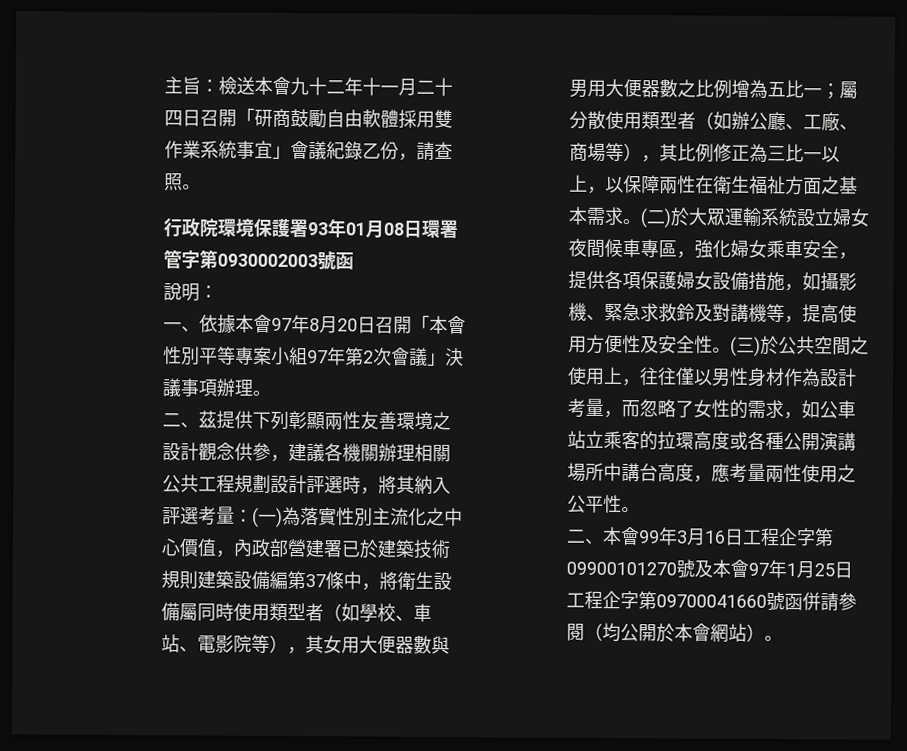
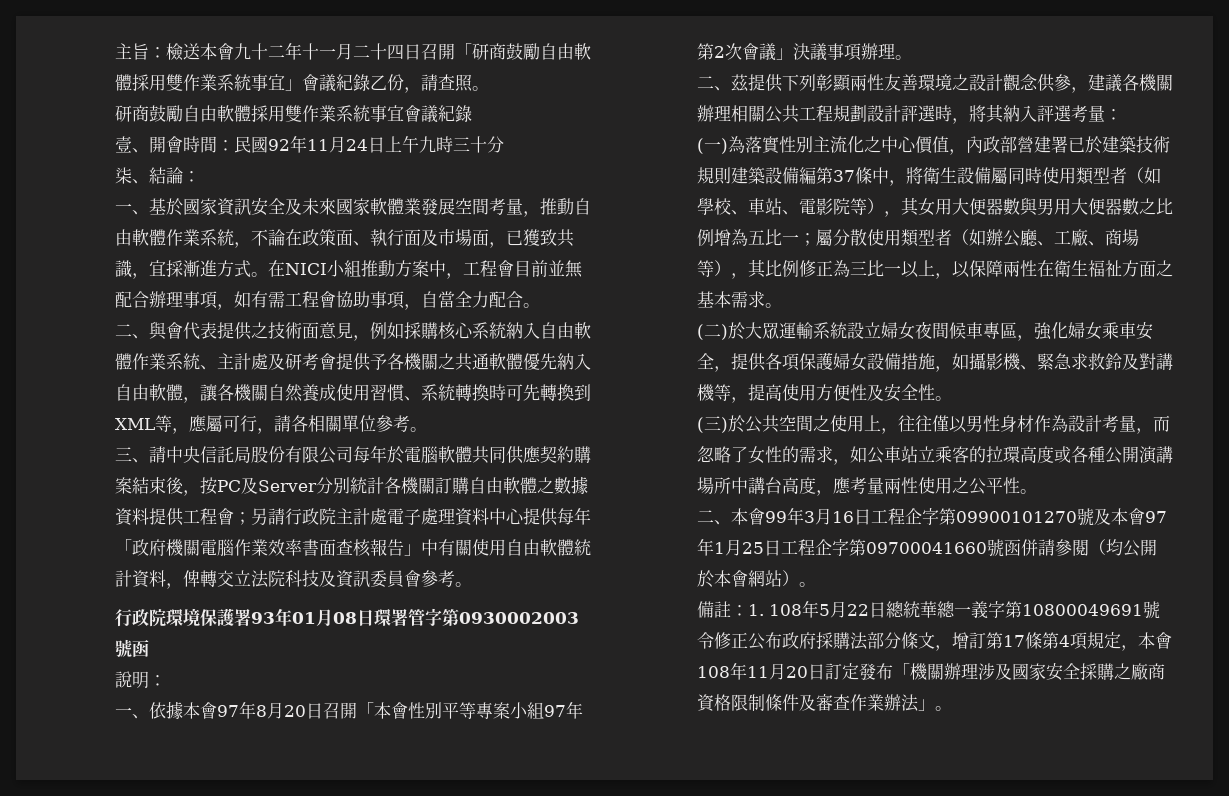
(201, 187) none -> [114,105,472,123] [114,135,504,153] [114,167,200,184] [114,198,591,217] [114,229,574,248] [114,260,583,279] [114,291,540,310] [114,322,591,341] [114,353,591,371] [114,384,591,403] [114,415,427,434] [114,445,591,464] [114,476,588,496] [114,507,591,526] [114,539,591,557] [114,570,472,589] // 研商鼓勵自由軟體採用雙作業系統事宜會議紀錄 // 壹、開會時間：民國92年11月24日上午九時三十分 // 柒、結論： // 一、基於國家資訊安全及未來國家軟體業發展空間考量，推動自由軟體作業系統，不論在政策面、執行面及市場面，已獲致共識，宜採漸進方式。在NICI小組推動方案中，工程會目前並無配合辦理事項，如有需工程會協助事項，自當全力配合。 // 二、與會代表提供之技術面意見，例如採購核心系統納入自由軟體作業系統、主計處及研考會提供予各機關之共通軟體優先納入自由軟體，讓各機關自然養成使用習慣、系統轉換時可先轉換到XML等，應屬可行，請各相關單位參考。 // 三、請中央信託局股份有限公司每年於電腦軟體共同供應契約購案結束後，按PC及Server分別統計各機關訂購自由軟體之數據資料提供工程會；另請行政院主計處電子處理資料中心提供每年「政府機關電腦作業效率書面查核報告」中有關使用自由軟體統計資料，俾轉交立法院科技及資訊委員會參考。
(253, 516) none -> (1122, 114) //
(641, 222) none -> (782, 305) //
(731, 350) none -> (952, 398) //
(783, 638) none -> [696,600,1160,619] [696,632,1172,651] [696,662,1165,681] [696,693,952,712] // 備註：1. 108年5月22日總統華總一義字第10800049691號令修正公布政府採購法部分條文，增訂第17條第4項規定，本會108年11月20日訂定發布「機關辦理涉及國家安全採購之廠商資格限制條件及審查作業辦法」。

